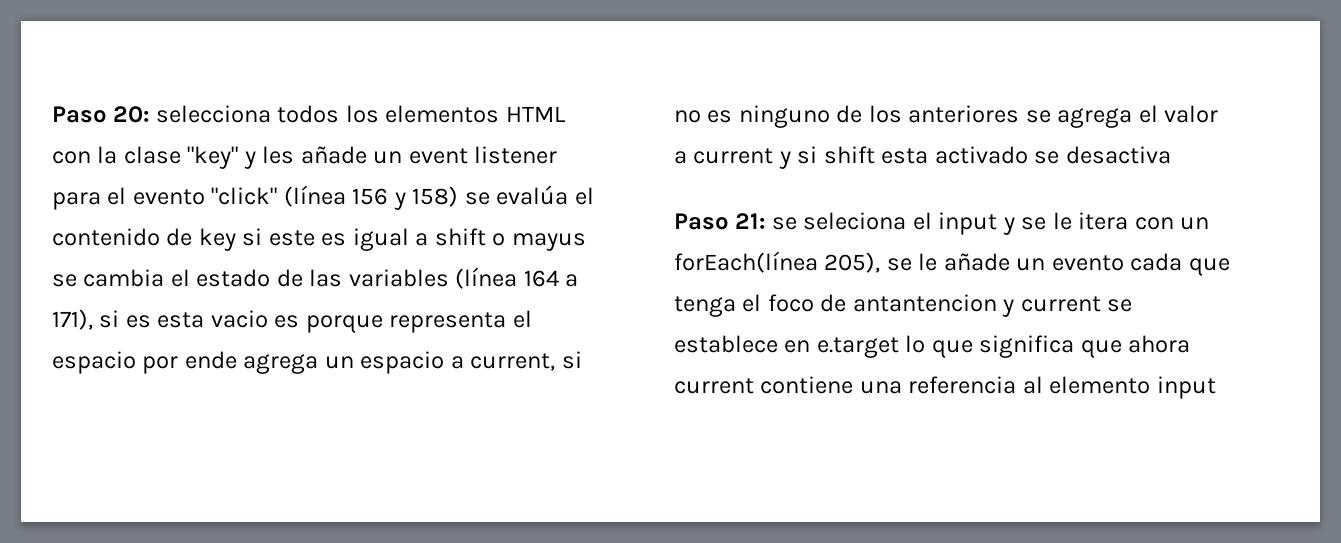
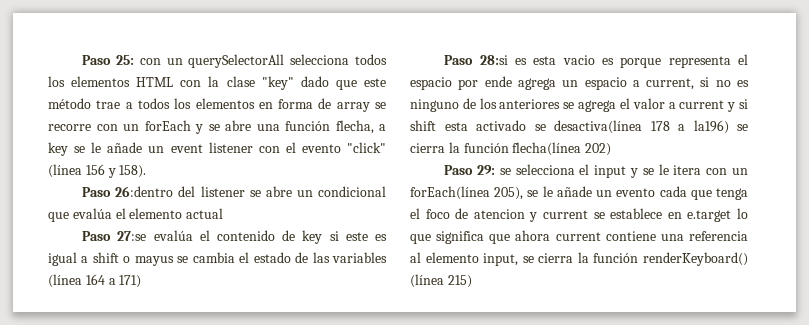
[52,106,150,123] Paso 20: -> [82,54,285,68] Paso 25: con un querySelectorAll
[243,146,295,169] y les -> [300,76,386,90] [48,98,387,112] [48,120,386,134] [48,142,102,156] dado que este método trae a todos los elementos en forma de array se recorre con un forEach y se abre una función flecha, a key se le
[52,192,101,210] para -> [258,146,280,153] con
[412,186,490,207] 158) se -> [119,165,147,178] [82,186,386,197] [48,208,224,222] [82,231,147,241] 158). // Paso 26:dentro del listener se abre un condicional que evalúa el elemento actual // Paso 27:se
[52,309,120,330] 171), si -> [119,275,142,288] [444,55,508,65] 171) // Paso 28:si
[1065,146,1171,164] [674,212,907,230] desactiva // Paso 21: se seleciona -> [554,120,748,134] [410,142,612,156] [444,164,575,175] desactiva(línea 178 a la196) se cierra la función flecha(línea 202) // Paso 29: se selecciona
[852,294,997,312] antantencion -> [473,209,525,219] atencion
[1156,376,1216,399] input -> [483,252,748,266] [410,274,472,288] input, se cierra la función renderKeyboard() (línea 215)

